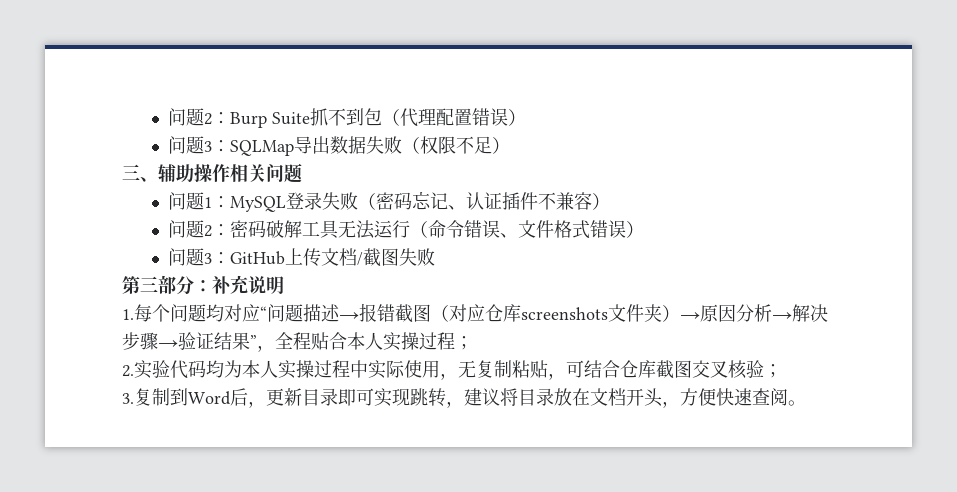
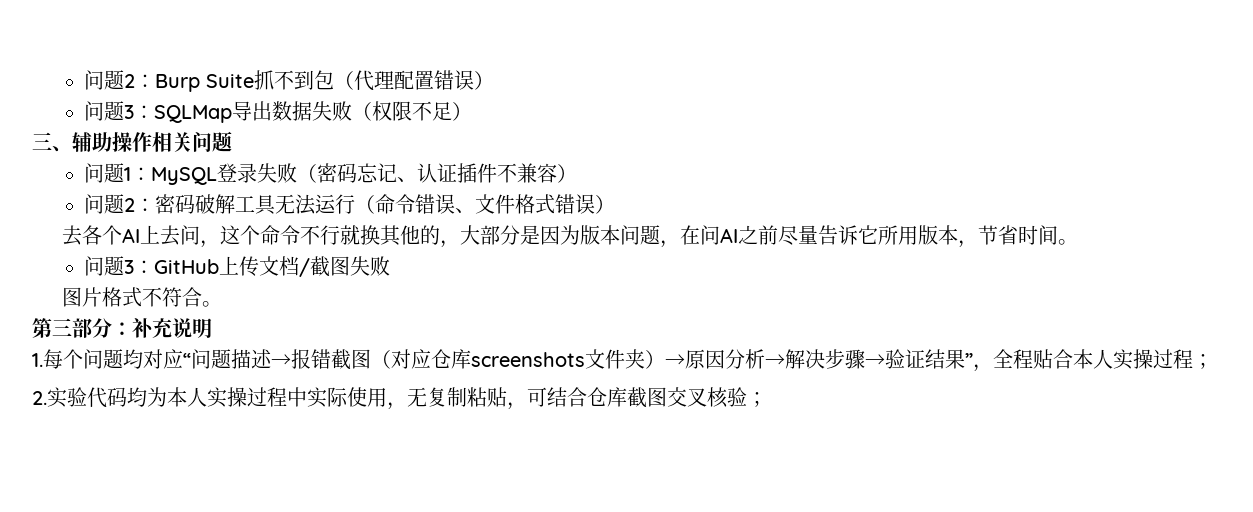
(645, 229) none -> [62,225,1079,248] // 去各个AI上去问，这个命令不行就换其他的，大部分是因为版本问题，在问AI之前尽量告诉它所用版本，节省时间。
(436, 257) none -> [62,287,223,307] // 图片格式不符合。
[122,388,806,408] // 3.复制到Word后，更新目录即可实现跳转，建议将目录放在文档开头，方便快速查阅。 -> (767, 399) none

